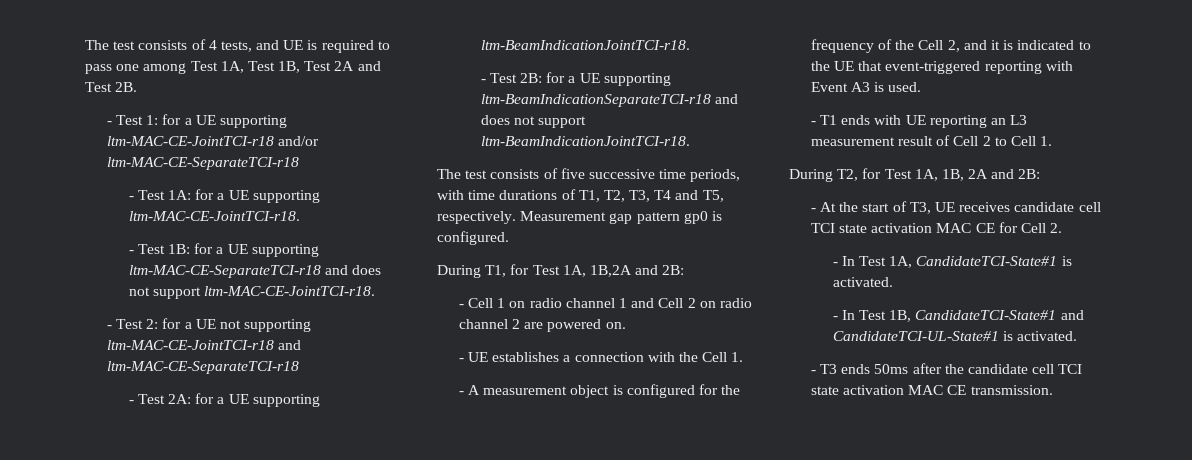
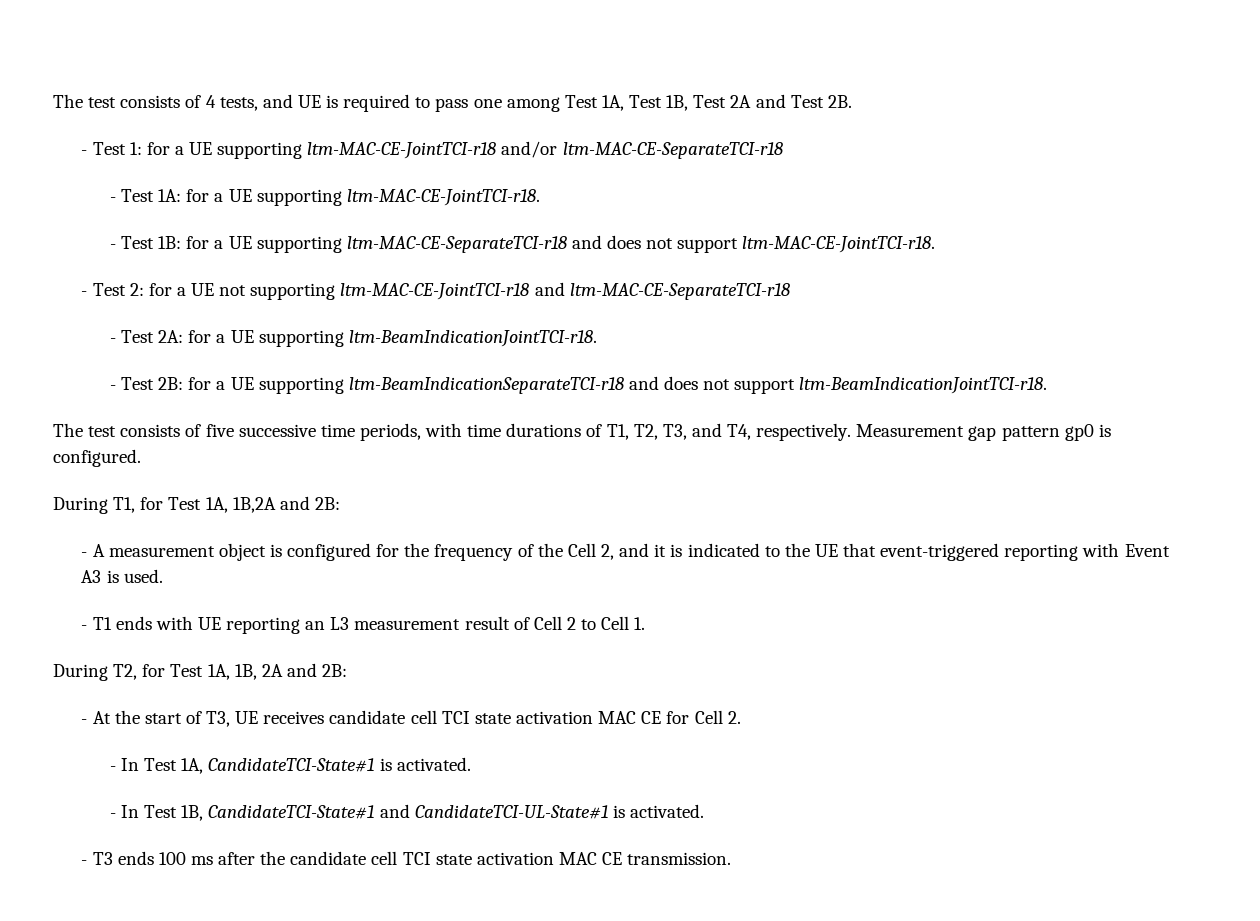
[654,190,724,202] T4 and T5, -> [691,423,752,440] and T4,
[458,298,752,308] [458,319,626,332] [458,352,744,362] // - Cell 1 on radio channel 1 and Cell 2 on radio channel 2 are powered on. // - UE establishes a connection with the Cell 1. -> (340, 503) none
[874,364,909,374] 50ms -> [158,852,213,865] 100 ms

